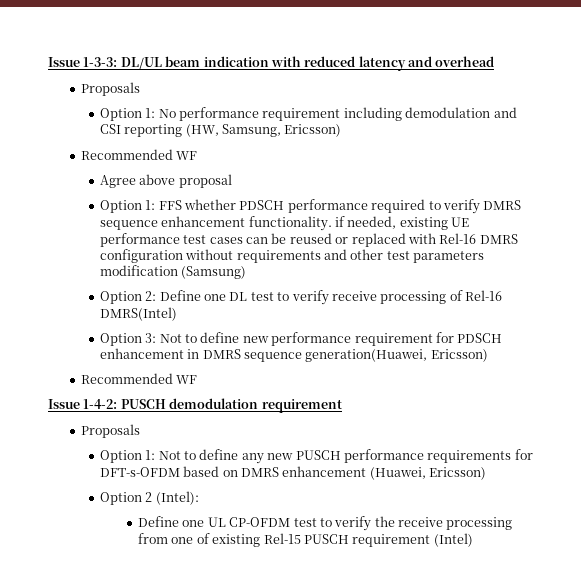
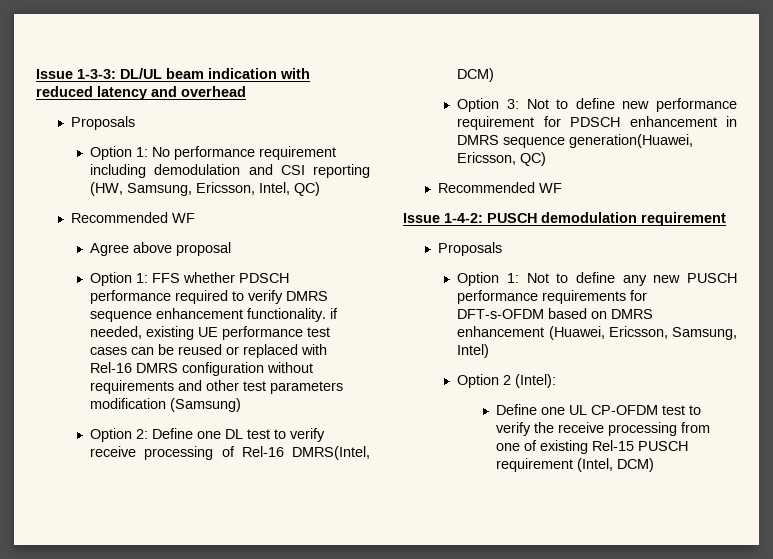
[284,124,342,137] Ericsson) -> [196,182,321,196] Ericsson, Intel, QC)
[99,307,177,321] DMRS(Intel) -> [291,446,370,460] [457,68,495,82] DMRS(Intel, DCM)
[430,349,488,362] Ericsson) -> [457,152,547,166] Ericsson, QC)
[429,467,487,480] Ericsson) -> [608,326,737,340] [457,344,490,358] Ericsson, Samsung, Intel)
[433,533,473,547] (Intel) -> [576,458,654,472] (Intel, DCM)

